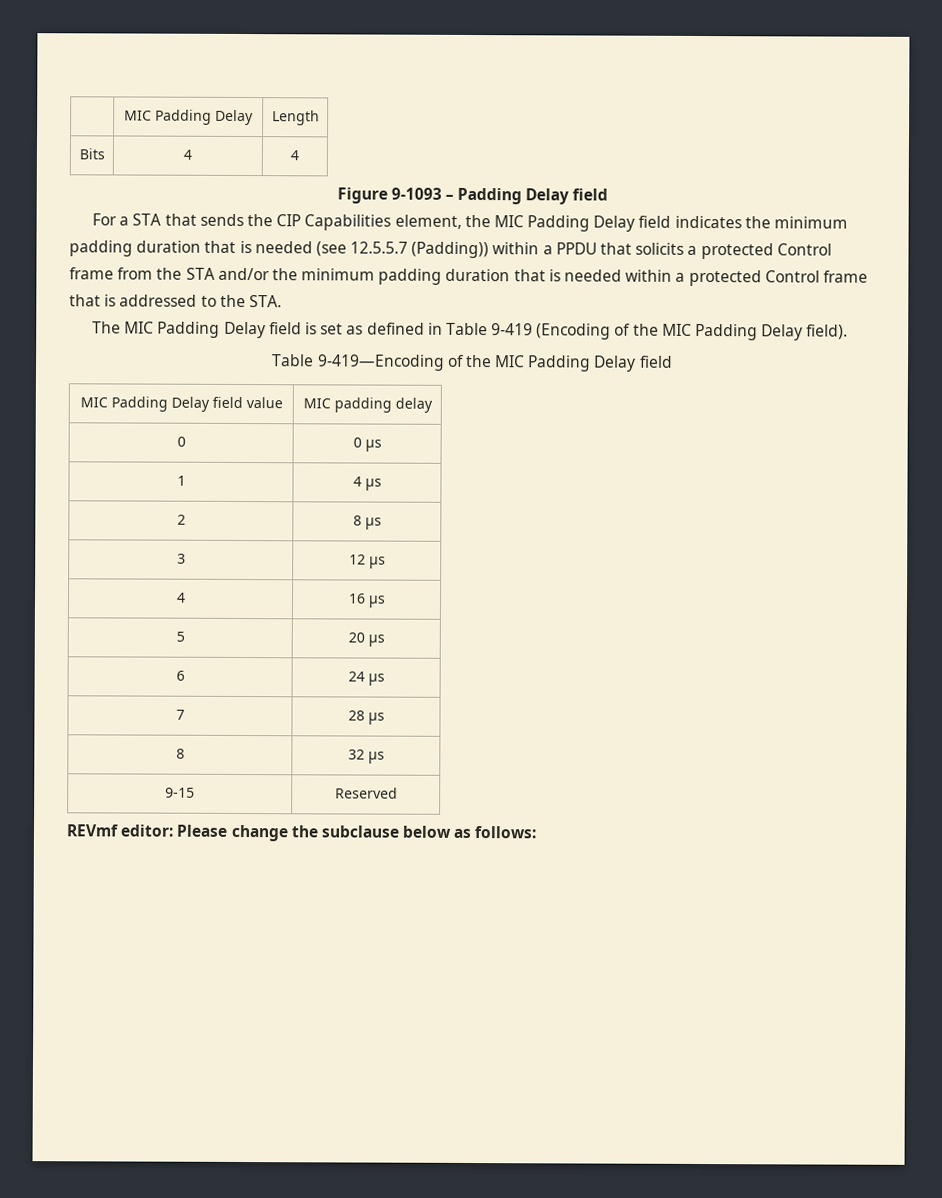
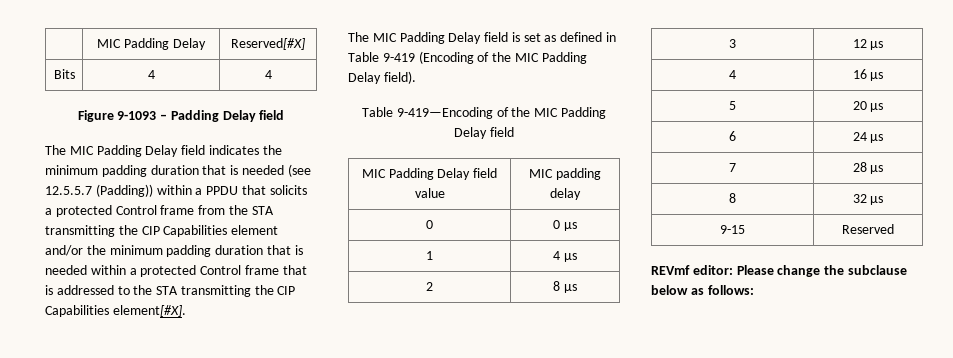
[271,110,320,126] Length -> [231,38,305,50] Reserved[#X]
[92,213,491,231] For a STA that sends the CIP Capabilities element, the -> [45,145,66,155] The
(215, 273) none -> [45,225,279,237] transmitting the CIP Capabilities element
[248,295,282,308] STA. -> [156,285,296,297] [45,305,186,317] STA transmitting the CIP Capabilities element[#X].

